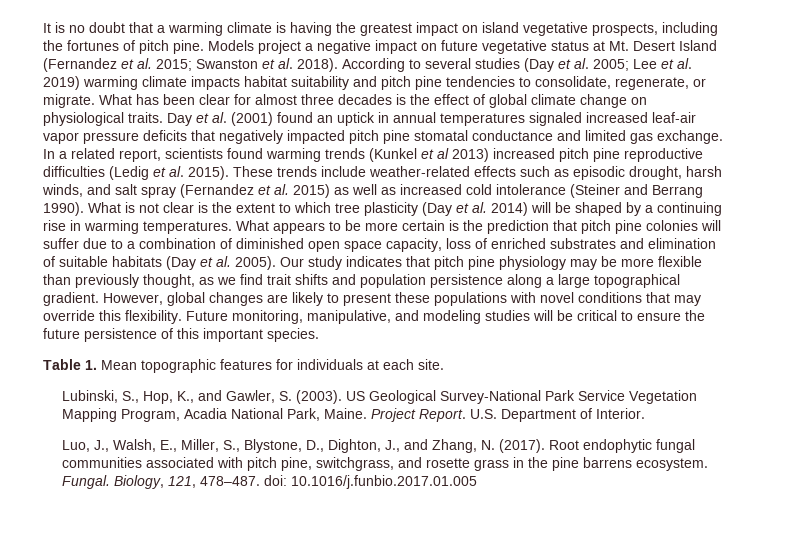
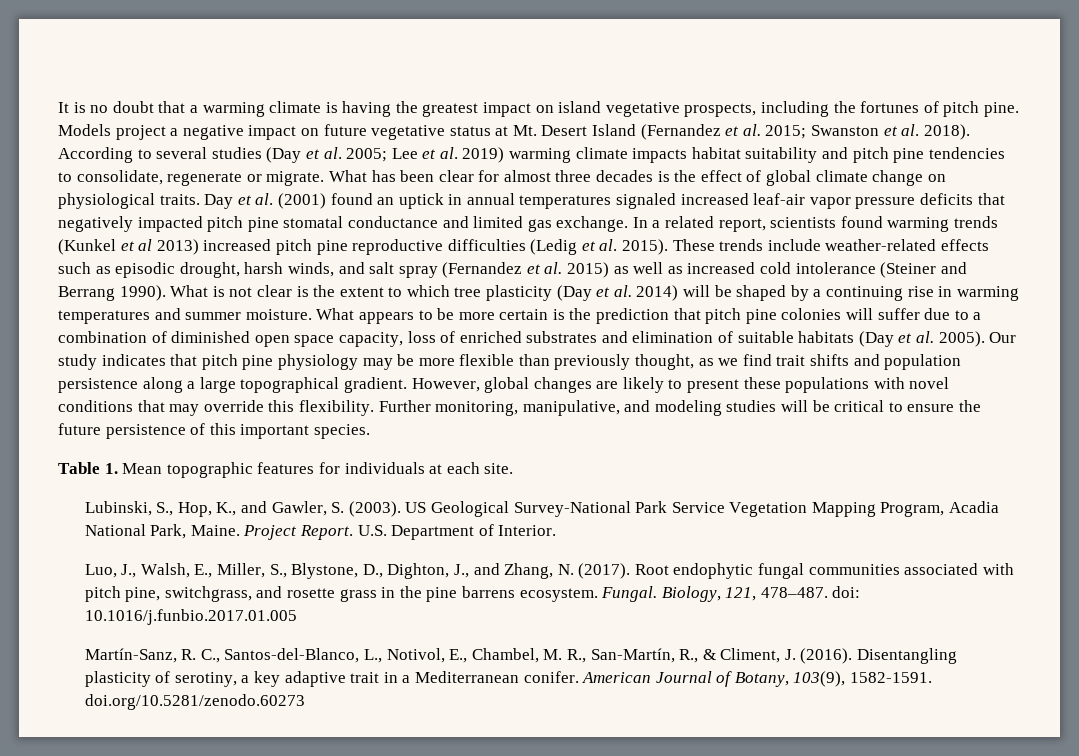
[615,77,689,90] regenerate, -> [167,172,243,186] regenerate
[143,221,232,234] temperatures. -> [58,308,312,324] temperatures and summer moisture.
[186,311,228,321] Future -> [378,400,431,412] Further
(478, 482) none -> [84,648,958,664] [84,671,933,687] [84,694,305,710] // Martín‐Sanz, R. C., Santos‐del‐Blanco, L., Notivol, E., Chambel, M. R., San‐Martín, R., & Climent, J. (2016). Disentangling plasticity of serotiny, a key adaptive trait in a Mediterranean conifer. American Journal of Botany, 103(9), 1582-1591. doi.org/10.5281/zenodo.60273

